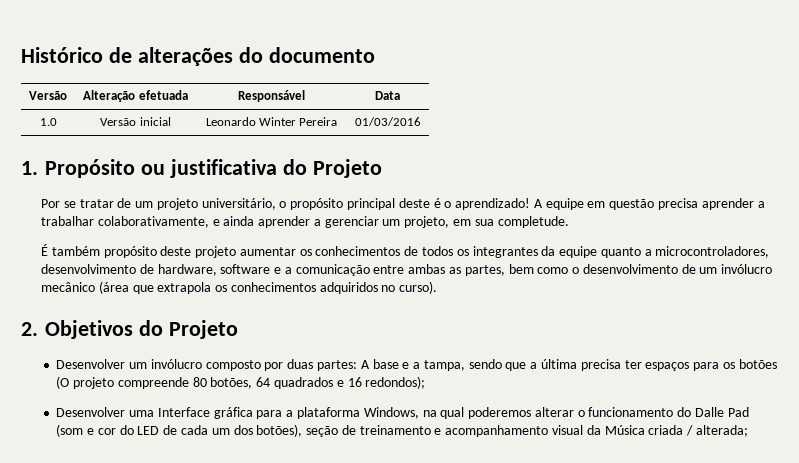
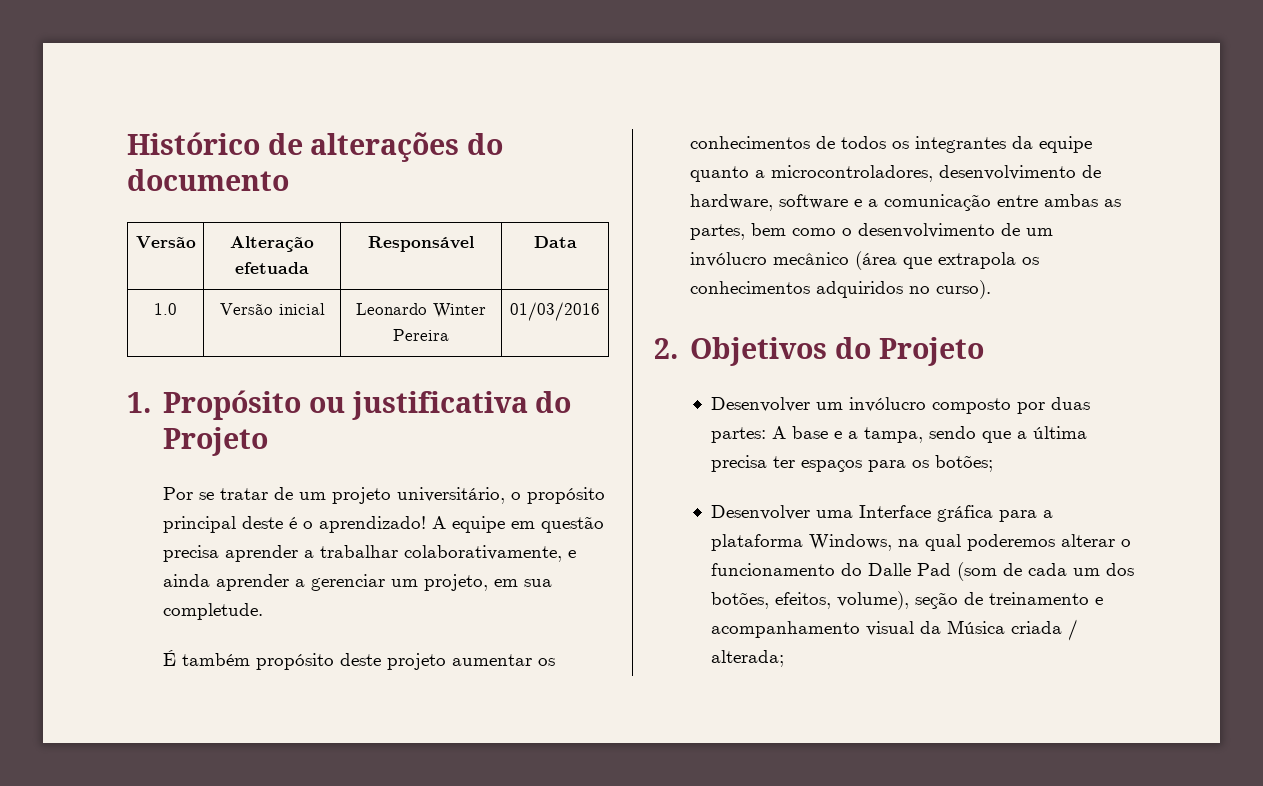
[738,359,777,369] [56,376,426,389] botões (O projeto compreende 80 botões, 64 quadrados e 16 redondos); -> [935,455,994,472] botões;
[87,425,160,435] e cor do LED -> (998, 571) none
[256,424,303,437] botões), -> [711,591,910,610] botões, efeitos, volume),

